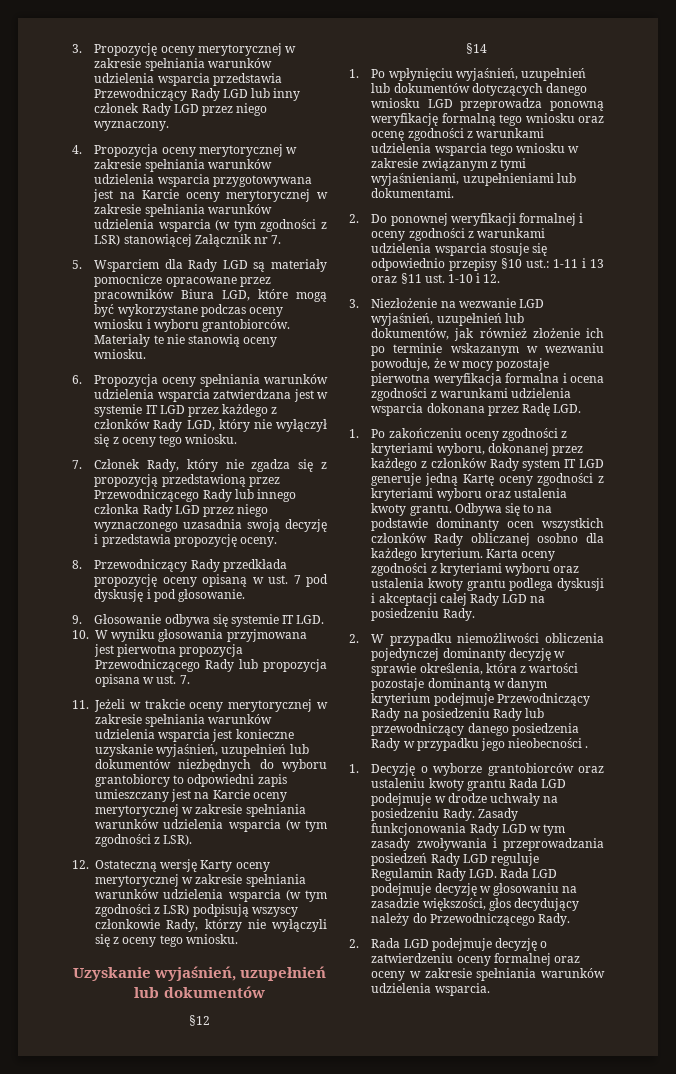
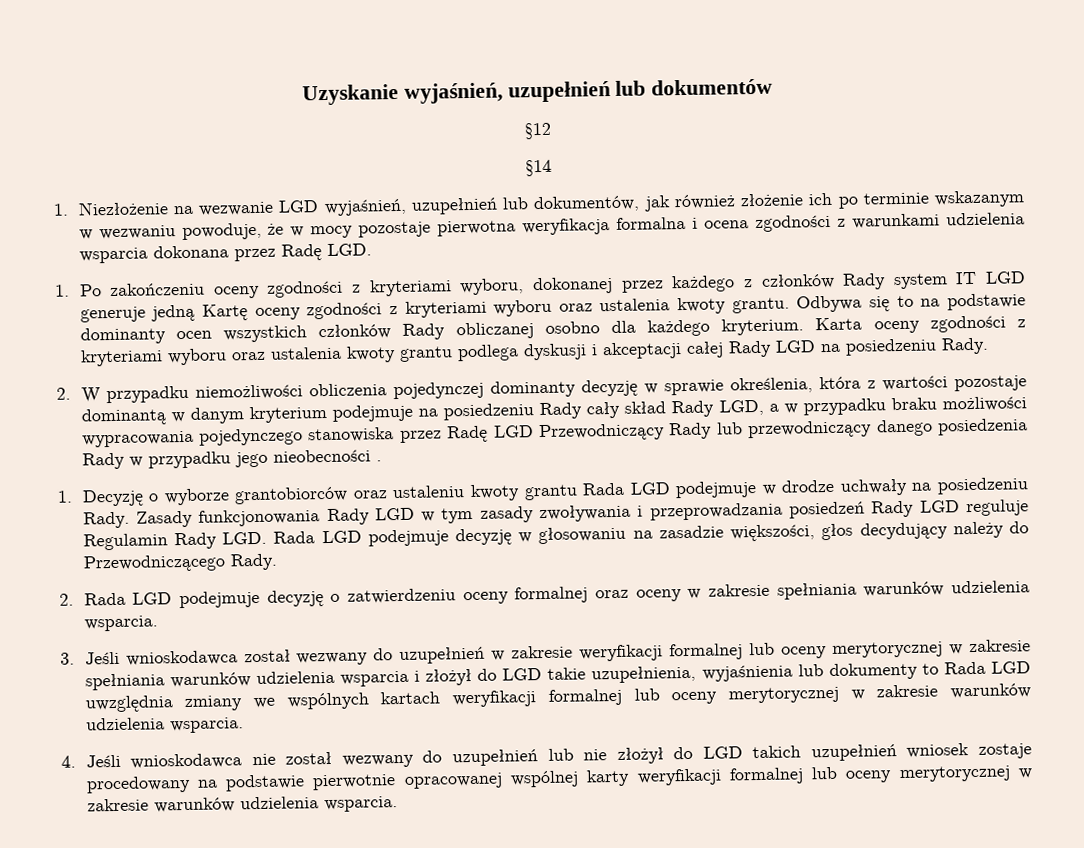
[72,43,297,56] [94,58,272,71] [94,73,282,86] [94,88,301,101] [94,103,268,116] [94,121,170,131] [72,144,298,157] [94,159,272,172] [94,174,312,187] [93,189,328,202] [94,204,272,217] [94,219,327,232] [94,234,282,247] [72,259,327,272] [94,274,271,287] [94,289,327,302] [94,304,284,317] [94,319,291,332] [94,334,278,347] [94,349,147,359] [72,374,328,387] [94,389,328,402] [94,404,278,417] [94,419,327,432] [94,434,238,447] [72,459,327,472] [94,474,280,487] [94,489,297,502] [94,504,269,517] [94,519,327,532] [94,534,278,547] [72,559,287,572] [94,574,328,587] [94,589,246,602] [72,614,325,627] [72,629,307,642] [94,644,244,657] [95,659,327,672] [95,674,190,687] [72,699,328,712] [95,714,273,727] [95,729,294,742] [95,744,309,757] [95,759,327,772] [95,774,287,787] [95,789,287,802] [95,804,306,817] [95,819,327,832] [95,834,193,847] [72,859,270,872] [95,874,306,887] [95,889,327,902] [95,904,298,917] [95,919,327,932] [95,934,238,947] 3. Propozycję oceny merytorycznej w zakresie spełniania warunków udzielenia wsparcia przedstawia Przewodniczący Rady LGD lub inny członek Rady LGD przez niego wyznaczony. // 4. Propozycja oceny merytorycznej w zakresie spełniania warunków udzielenia wsparcia przygotowywana jest na Karcie oceny merytorycznej w zakresie spełniania warunków udzielenia wsparcia (w tym zgodności z LSR) stanowiącej Załącznik nr 7. // 5. Wsparciem dla Rady LGD są materiały pomocnicze opracowane przez pracowników Biura LGD, które mogą być wykorzystane podczas oceny wniosku i wyboru grantobiorców. Materiały te nie stanowią oceny wniosku. // 6. Propozycja oceny spełniania warunków udzielenia wsparcia zatwierdzana jest w systemie IT LGD przez każdego z członków Rady LGD, który nie wyłączył się z oceny tego wniosku. // 7. Członek Rady, który nie zgadza się z propozycją przedstawioną przez Przewodniczącego Rady lub innego członka Rady LGD przez niego wyznaczonego uzasadnia swoją decyzję i przedstawia propozycję oceny. // 8. Przewodniczący Rady przedkłada propozycję oceny opisaną w ust. 7 pod dyskusję i pod głosowanie. // 9. Głosowanie odbywa się systemie IT LGD. // 10. W wyniku głosowania przyjmowana jest pierwotna propozycja Przewodniczącego Rady lub propozycja opisana w ust. 7. // 11. Jeżeli w trakcie oceny merytorycznej w zakresie spełniania warunków udzielenia wsparcia jest konieczne uzyskanie wyjaśnień, uzupełnień lub dokumentów niezbędnych do wyboru grantobiorcy to odpowiedni zapis umieszczany jest na Karcie oceny merytorycznej w zakresie spełniania warunków udzielenia wsparcia (w tym zgodności z LSR). // 12. Ostateczną wersję Karty oceny merytorycznej w zakresie spełniania warunków udzielenia wsparcia (w tym zgodności z LSR) podpisują wszyscy członkowie Rady, którzy nie wyłączyli się z oceny tego wniosku. // -> (301, 94) none
[371,68,587,81] [371,83,588,96] [371,98,604,111] [371,113,604,126] [371,128,545,141] [371,143,580,156] [371,158,527,171] [371,173,576,186] [371,188,455,198] [349,213,584,226] [371,228,546,241] [371,243,548,256] [371,258,604,271] [371,273,501,284] [349,299,359,308] Po wpłynięciu wyjaśnień, uzupełnień lub dokumentów dotyczących danego wniosku LGD przeprowadza ponowną weryfikację formalną tego wniosku oraz ocenę zgodności z warunkami udzielenia wsparcia tego wniosku w zakresie związanym z tymi wyjaśnieniami, uzupełnieniami lub dokumentami. // 2. Do ponownej weryfikacji formalnej i oceny zgodności z warunkami udzielenia wsparcia stosuje się odpowiednio przepisy §10 ust.: 1-11 i 13 oraz §11 ust. 1-10 i 12. // 3. -> (69, 209) none
[496,693,590,706] [371,708,401,721] Przewodniczący Rady -> (413, 413) none
(523, 714) none -> [586,396,1028,419] [81,422,713,448] cały skład Rady LGD, a w przypadku braku możliwości wypracowania pojedynczego stanowiska przez Radę LGD Przewodniczący Rady
(490, 989) none -> [60,639,1032,666] [84,661,1031,691] [84,683,1032,713] [85,717,244,734] [61,743,1033,769] [85,765,1032,794] [86,796,398,813] // 3. Jeśli wnioskodawca został wezwany do uzupełnień w zakresie weryfikacji formalnej lub oceny merytorycznej w zakresie spełniania warunków udzielenia wsparcia i złożył do LGD takie uzupełnienia, wyjaśnienia lub dokumenty to Rada LGD uwzględnia zmiany we wspólnych kartach weryfikacji formalnej lub oceny merytorycznej w zakresie warunków udzielenia wsparcia. // 4. Jeśli wnioskodawca nie został wezwany do uzupełnień lub nie złożył do LGD takich uzupełnień wniosek zostaje procedowany na podstawie pierwotnie opracowanej wspólnej karty weryfikacji formalnej lub oceny merytorycznej w zakresie warunków udzielenia wsparcia.

